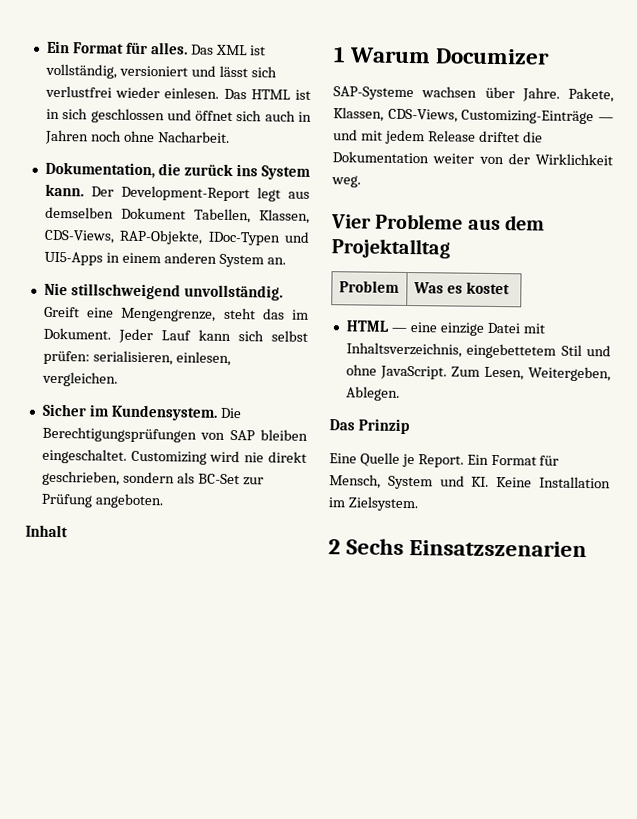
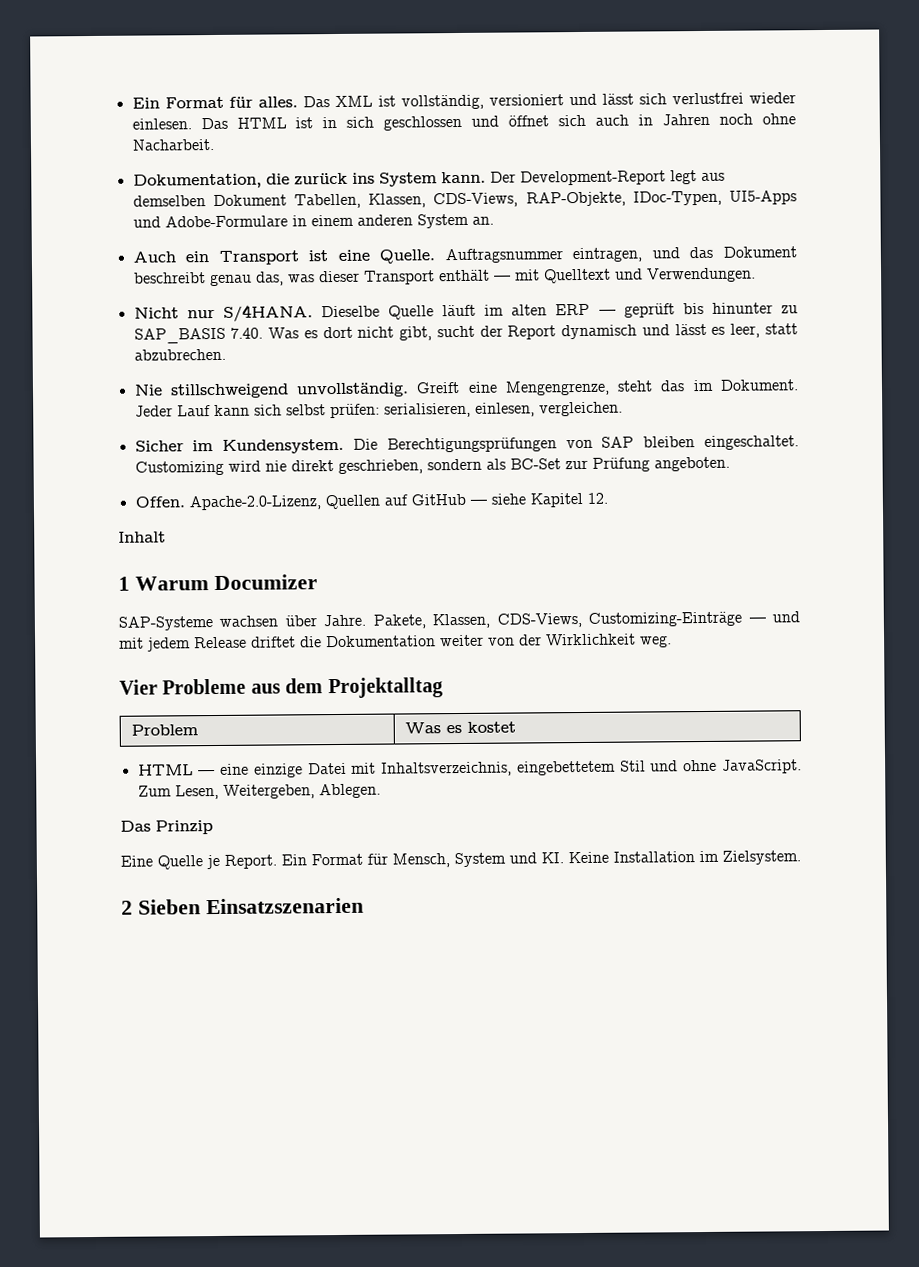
[207,231,310,246] [43,251,103,266] IDoc-Typen und UI5-Apps -> [632,190,797,206] [132,215,288,228] IDoc-Typen, UI5-Apps und Adobe-Formulare
(286, 261) none -> [132,246,797,265] [133,267,756,287] [133,302,799,322] [133,323,798,344] [133,348,226,361] // Auch ein Transport ist eine Quelle. Auftragsnummer eintragen, und das Dokument beschreibt genau das, was dieser Transport enthält — mit Quelltext und Verwendungen. // Nicht nur S/4HANA. Dieselbe Quelle läuft im alten ERP — geprüft bis hinunter zu SAP_BASIS 7.40. Was es dort nicht gibt, sucht der Report dynamisch und lässt es leer, statt abzubrechen.
(164, 501) none -> [134,492,608,511] // Offen. Apache-2.0-Lizenz, Quellen auf GitHub — siehe Kapitel 12.
[346,538,405,555] Sechs -> [137,899,201,915] Sieben

